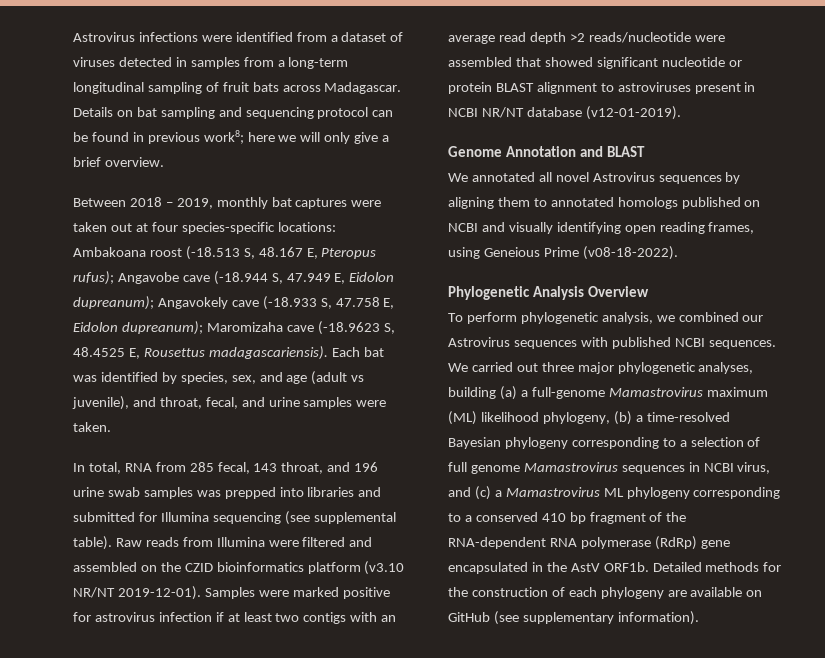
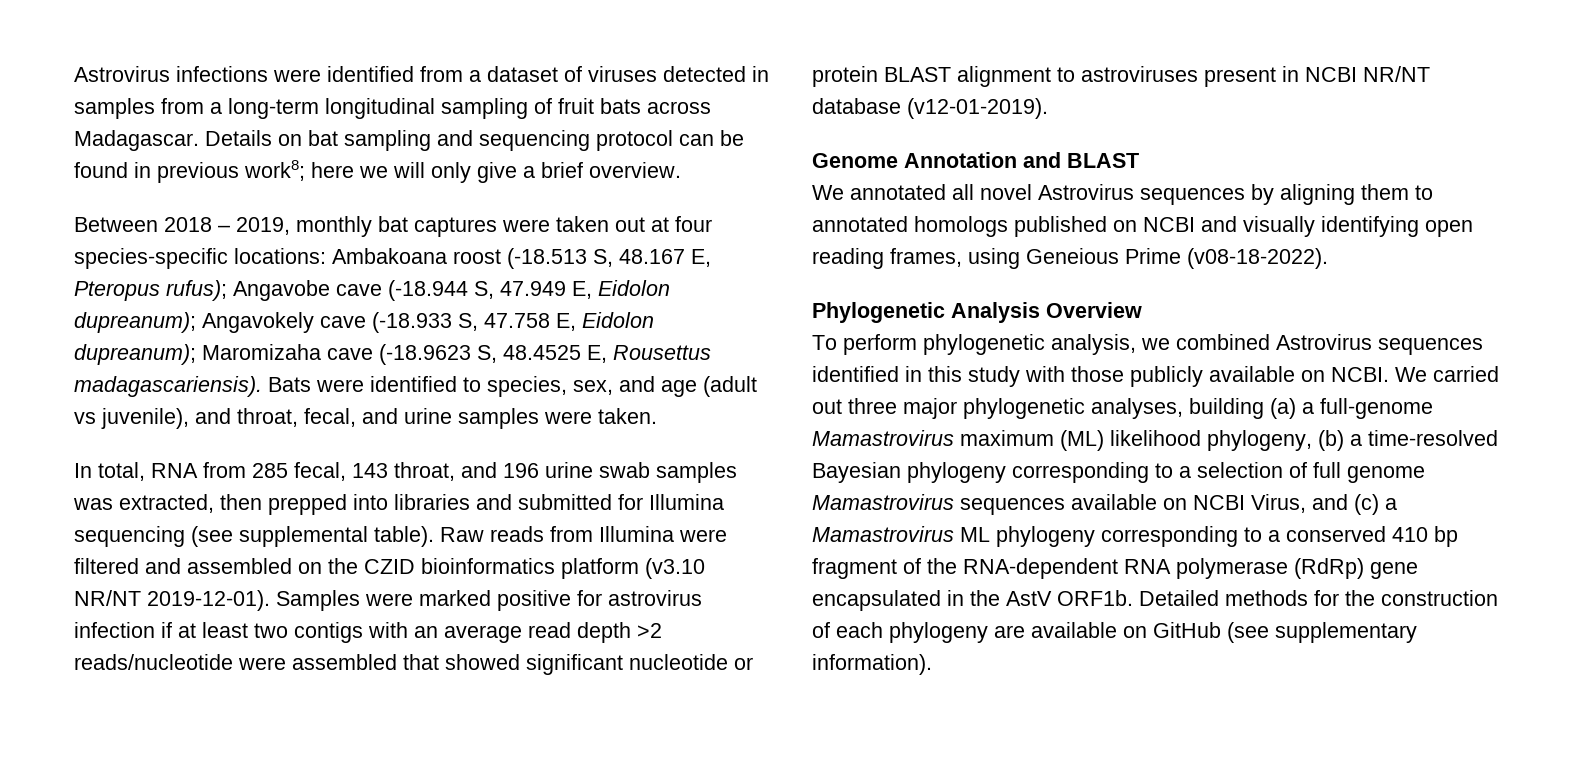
[331,347,384,357] [73,372,177,384] Each bat was identified by -> [268,376,481,392] Bats were identified to
(221, 493) none -> [119,494,262,513] extracted, then
[742,315,764,322] [448,337,776,349] our Astrovirus sequences with published NCBI sequences. -> [1276,334,1483,355] [812,366,1389,387] Astrovirus sequences identified in this study with those publicly available on NCBI.
[688,462,771,474] in NCBI virus, -> [1071,494,1306,513] available on NCBI Virus,

